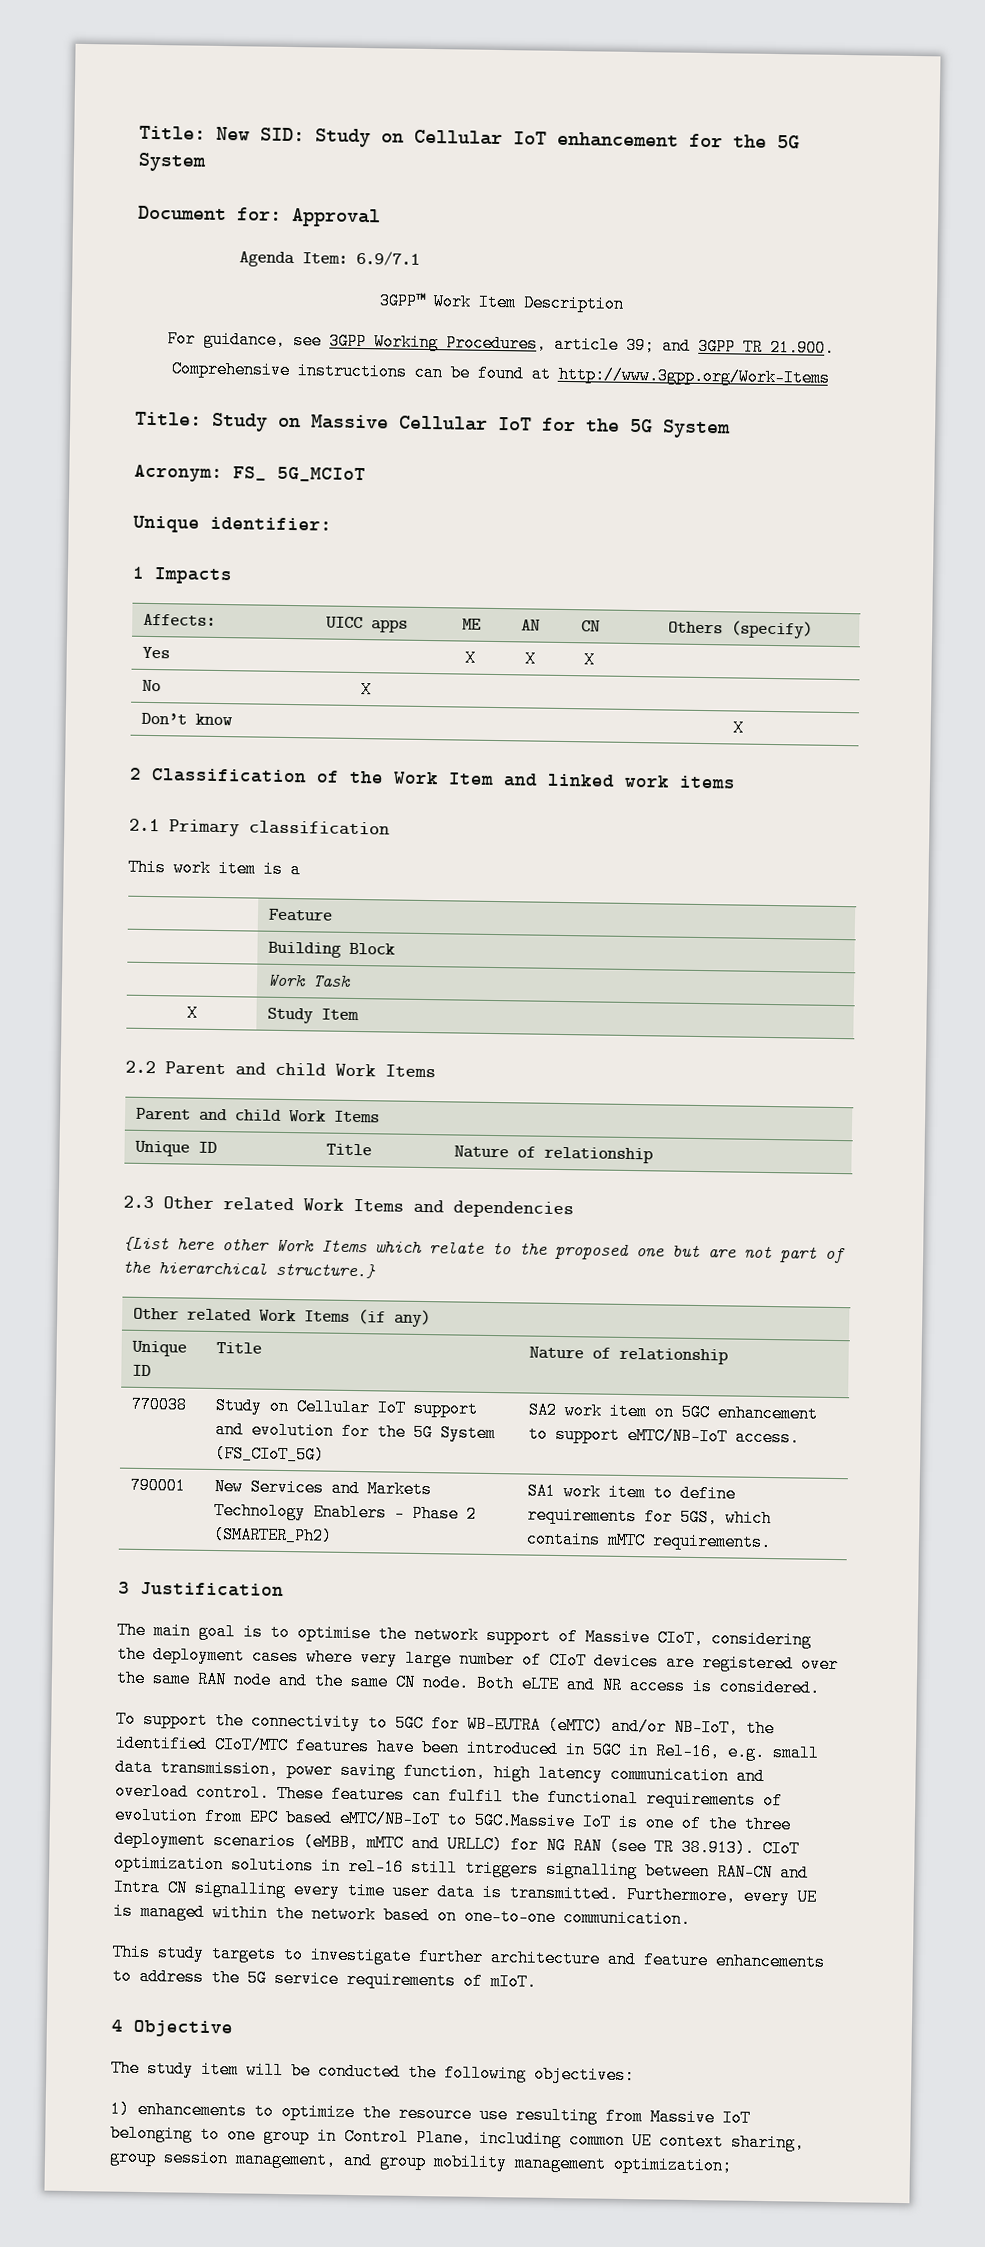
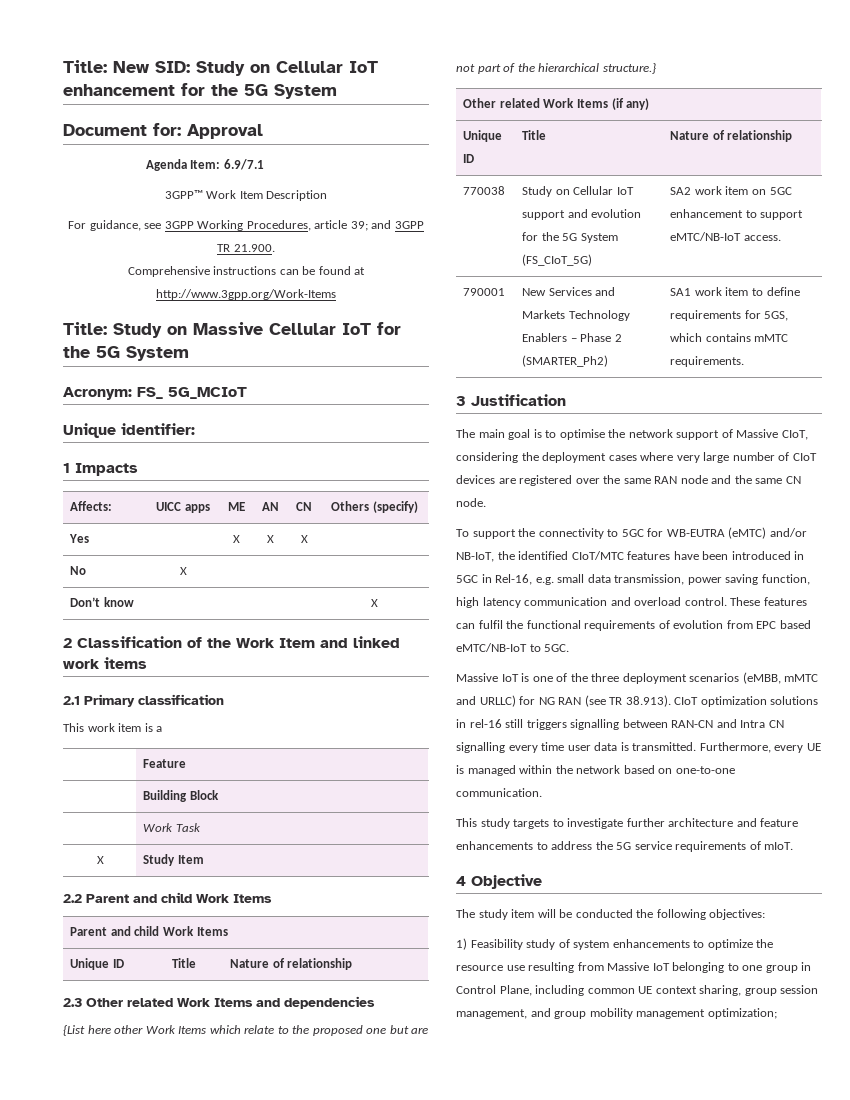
[476,1674,820,1697] Both eLTE and NR access is considered. -> (486, 502) none
[474,1811,576,1831] 5GC.Massive -> [544,644,570,652] [456,673,498,682] 5GC. // Massive
(130, 2109) none -> [470,939,610,950] Feasibility study of system

